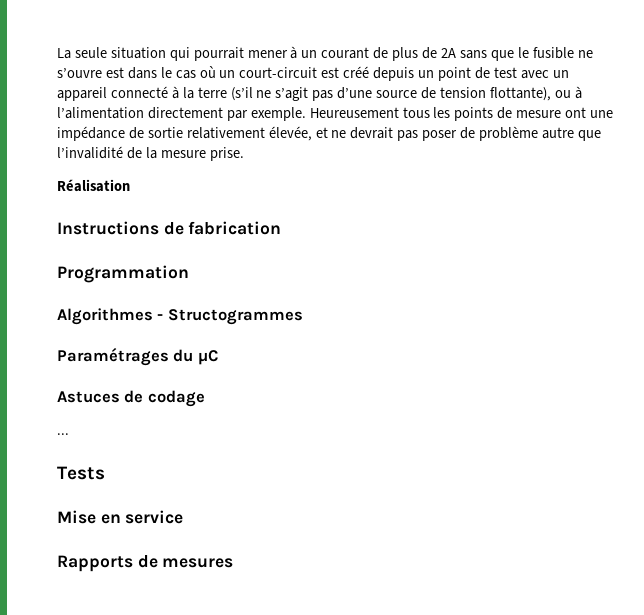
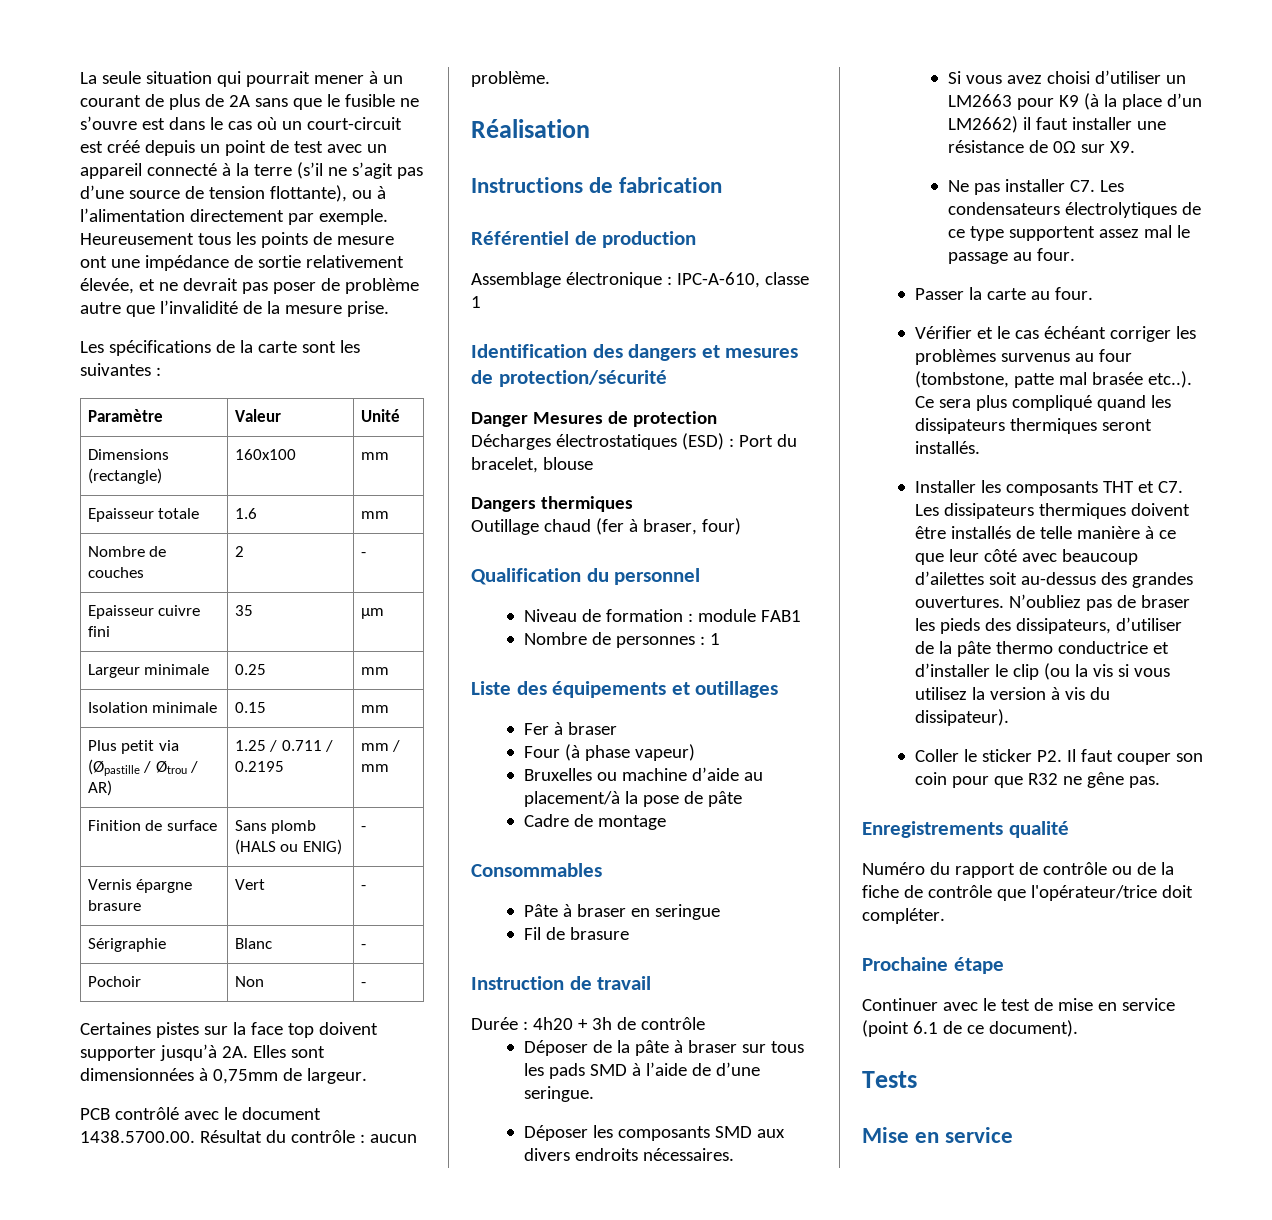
[57,179,130,192] [57,221,282,235] [57,265,189,283] [57,308,303,325] [57,347,218,366] [57,390,205,407] [57,433,69,435] Réalisation // Instructions de fabrication // Programmation // Algorithmes - Structogrammes // Paramétrages du μC // Astuces de codage // ... -> [80,340,360,356] [80,363,161,376] [87,409,163,422] [234,409,281,422] [360,409,400,422] [87,449,169,460] [87,468,162,484] [234,449,296,460] [360,452,389,460] [87,508,200,522] [234,508,257,519] [360,511,389,519] [87,546,167,557] [87,567,144,578] [234,546,244,557] [360,552,366,557] [87,605,201,619] [87,626,110,637] [234,605,253,616] [360,608,384,619] [87,664,210,678] [234,664,266,675] [360,667,389,675] [87,702,218,713] [234,702,266,713] [360,705,389,713] [87,740,179,754] [87,759,199,776] [87,780,112,796] [234,740,334,752] [234,761,284,772] [360,740,401,752] [360,764,389,772] [87,820,217,831] [234,820,317,834] [234,839,342,855] [360,826,366,831] [87,879,193,893] [87,900,141,911] [234,879,265,890] [360,885,366,890] [87,938,166,952] [234,938,272,949] [360,944,366,949] [87,976,141,987] [234,976,264,987] [360,982,366,987] [80,1022,378,1038] [80,1044,325,1061] [80,1068,367,1084] [80,1107,321,1120] [80,1130,417,1143] [471,71,550,87] [471,119,590,138] [471,177,723,193] [471,231,697,248] [471,272,809,288] [471,296,481,308] [471,344,799,361] [471,370,667,387] [471,411,717,427] [471,433,797,450] [471,457,593,473] [471,496,633,512] [471,518,741,535] [471,568,701,585] [524,609,802,622] [524,632,721,648] [471,681,779,698] [524,722,618,735] [524,744,696,761] [524,767,764,781] [524,791,743,807] [524,814,667,830] [471,863,602,877] [524,904,721,920] [524,927,630,940] [471,976,652,990] [471,1017,705,1030] [524,1040,805,1056] [524,1062,761,1079] [524,1086,595,1102] [524,1125,786,1141] [524,1148,735,1161] [947,70,1186,84] [947,93,1202,110] [947,116,1166,133] [947,140,1135,153] [947,179,1124,195] [947,202,1201,218] [947,225,1190,241] [947,248,1075,264] [915,287,1094,300] [915,326,1197,342] [915,349,1133,365] [915,371,1193,388] [915,395,1172,411] [915,418,1153,434] [915,441,981,454] [915,480,1184,496] [915,503,1191,519] [915,526,1177,539] [915,549,1139,565] [915,571,1194,588] [915,594,1191,611] [915,617,1183,634] [915,641,1170,657] [915,663,1171,680] [915,687,1111,700] [915,709,1010,726] [915,749,1204,765] [915,772,1161,788] [862,821,1069,838] [862,862,1174,878] [862,885,1193,901] [862,908,945,924] [862,957,1004,974] [862,998,1175,1011] [862,1020,1078,1037] Les spécifications de la carte sont les suivantes : // Paramètre | Valeur | Unité // Dimensions (rectangle) | 160x100 | mm // Epaisseur totale | 1.6 | mm // Nombre de couches | 2 | - // Epaisseur cuivre fini | 35 | µm // Largeur minimale | 0.25 | mm // Isolation minimale | 0.15 | mm // Plus petit via (Øpastille / Øtrou / AR) | 1.25 / 0.711 / 0.2195 | mm / mm // Finition de surface | Sans plomb (HALS ou ENIG) | - // Vernis épargne brasure | Vert | - // Sérigraphie | Blanc | - // Pochoir | Non | - // Certaines pistes sur la face top doivent supporter jusqu’à 2A. Elles sont dimensionnées à 0,75mm de largeur. // PCB contrôlé avec le document 1438.5700.00. Résultat du contrôle : aucun problème. // Réalisation // Instructions de fabrication // Référentiel de production // Assemblage électronique : IPC-A-610, classe 1 // Identification des dangers et mesures de protection/sécurité // Danger Mesures de protection // Décharges électrostatiques (ESD) : Port du bracelet, blouse // Dangers thermiques // Outillage chaud (fer à braser, four) // Qualification du personnel // Niveau de formation : module FAB1 // Nombre de personnes : 1 // Liste des équipements et outillages // Fer à braser // Four (à phase vapeur) // Bruxelles ou machine d’aide au placement/à la pose de pâte // Cadre de montage // Consommables // Pâte à braser en seringue // Fil de brasure // Instruction de travail // Durée : 4h20 + 3h de contrôle // Déposer de la pâte à braser sur tous les pads SMD à l’aide de d’une seringue. // Déposer les composants SMD aux divers endroits nécessaires. // Si vous avez choisi d’utiliser un LM2663 pour K9 (à la place d’un LM2662) il faut installer une résistance de 0Ω sur X9. // Ne pas installer C7. Les condensateurs électrolytiques de ce type supportent assez mal le passage au four. // Passer la carte au four. // Vérifier et le cas échéant corriger les problèmes survenus au four (tombstone, patte mal brasée etc..). Ce sera plus compliqué quand les dissipateurs thermiques seront installés. // Installer les composants THT et C7. Les dissipateurs thermiques doivent être installés de telle manière à ce que leur côté avec beaucoup d’ailettes soit au-dessus des grandes ouvertures. N’oubliez pas de braser les pieds des dissipateurs, d’utiliser de la pâte thermo conductrice et d’installer le clip (ou la vis si vous utilisez la version à vis du dissipateur). // Coller le sticker P2. Il faut couper son coin pour que R32 ne gêne pas. // Enregistrements qualité // Numéro du rapport de contrôle ou de la fiche de contrôle que l'opérateur/trice doit compléter. // Prochaine étape // Continuer avec le test de mise en service (point 6.1 de ce document).
[57,555,234,572] // Rapports de mesures -> (1014, 1135) none

